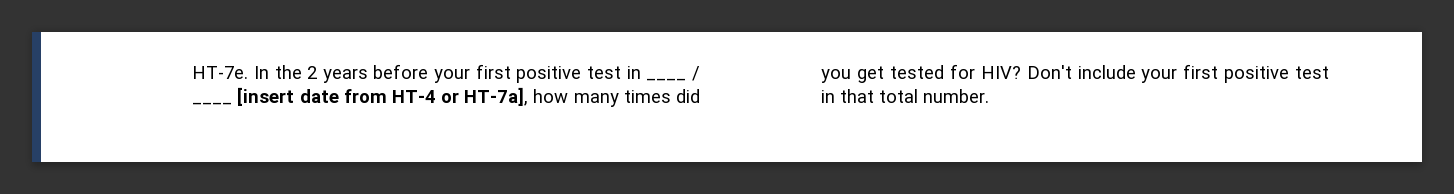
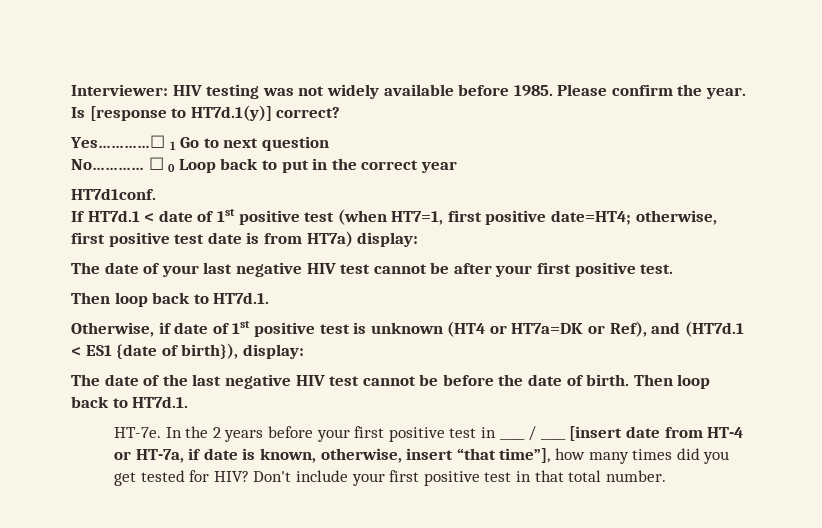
(192, 72) none -> [71,84,747,99] [71,105,341,121] [70,135,329,151] [71,157,457,173] [71,188,156,200] [71,209,717,225] [71,231,419,247] [71,262,674,277] [71,292,270,307] [71,321,744,337] [71,343,304,359] [71,374,711,389] [71,396,189,408] Interviewer: HIV testing was not widely available before 1985. Please confirm the year. Is [response to HT7d.1(y)] correct? // Yes…………☐ 1 Go to next question // No………… ☐ 0 Loop back to put in the correct year // HT7d1conf. // If HT7d.1 < date of 1st positive test (when HT7=1, first positive date=HT4; otherwise, first positive test date is from HT7a) display: // The date of your last negative HIV test cannot be after your first positive test. // Then loop back to HT7d.1. // Otherwise, if date of 1st positive test is unknown (HT4 or HT7a=DK or Ref), and (HT7d.1 < ES1 {date of birth}), display: // The date of the last negative HIV test cannot be before the date of birth. Then loop back to HT7d.1. //
[464,87,529,106] HT-7a], -> [135,448,551,463] HT-7a, if date is known, otherwise, insert “that time”],

